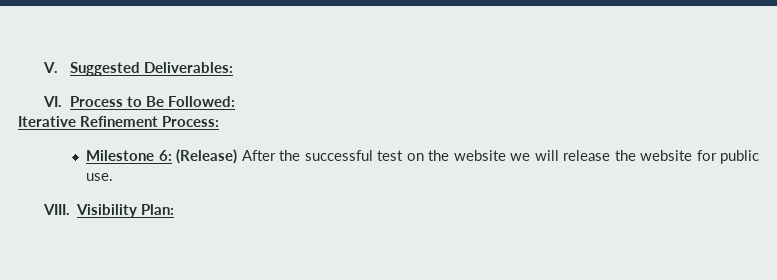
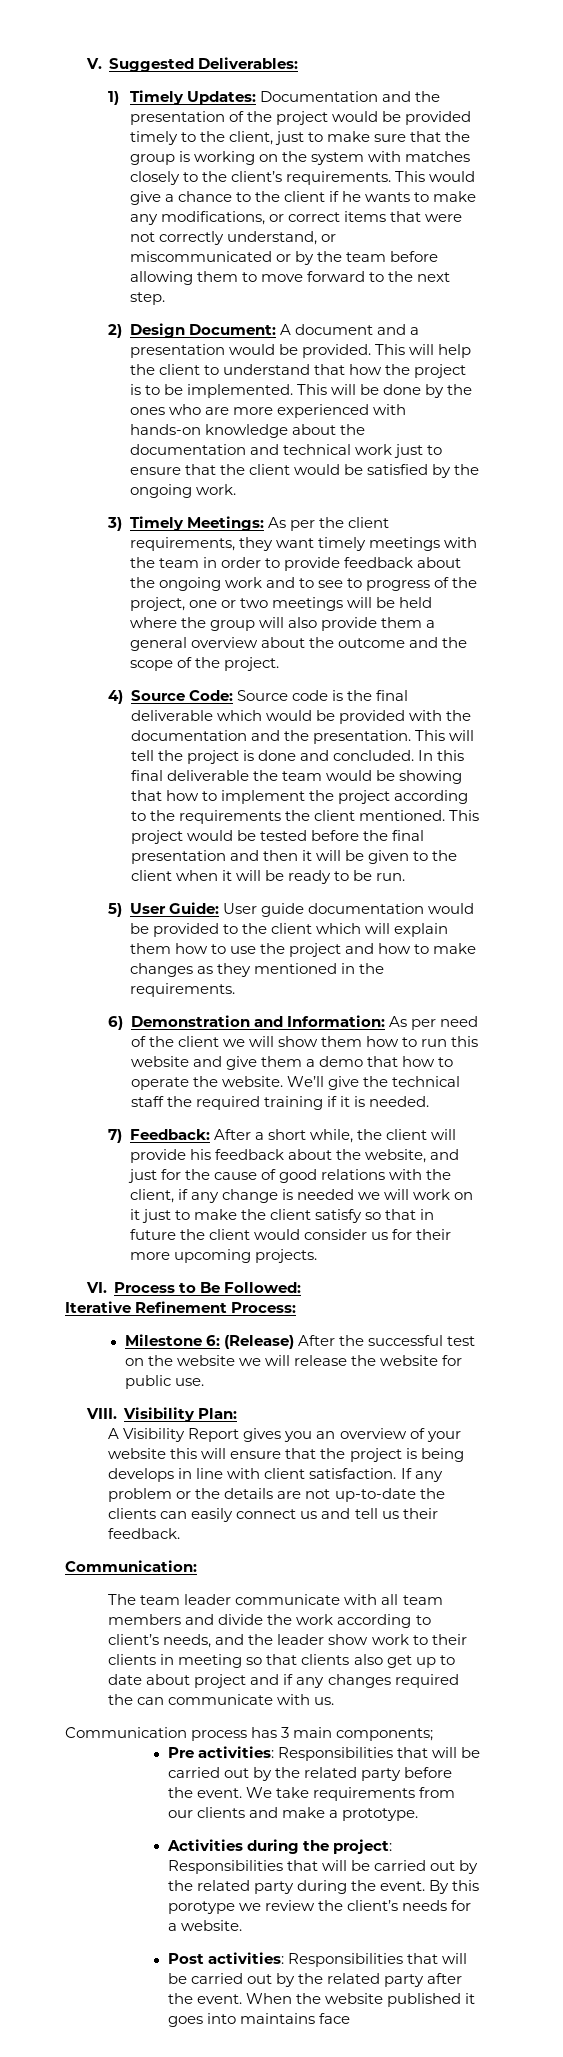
(234, 67) none -> [108,90,441,105] [129,111,472,125] [129,131,471,145] [129,151,471,165] [129,171,476,185] [129,191,477,205] [129,211,463,225] [129,231,337,245] [129,251,439,265] [129,271,451,285] [129,292,165,305] [108,323,420,338] [129,344,472,358] [129,364,467,378] [129,384,473,398] [129,404,407,418] [129,424,366,438] [129,444,443,458] [129,464,480,478] [129,484,236,498] [107,516,390,531] [129,537,478,551] [129,557,462,571] [129,577,478,591] [129,597,433,611] [129,617,436,631] [129,637,468,651] [129,657,280,671] [108,690,409,704] [130,710,472,724] [130,730,474,744] [130,750,465,764] [130,770,463,784] [130,790,469,804] [130,810,480,824] [130,830,425,844] [130,850,458,864] [130,870,406,884] [108,902,475,917] [129,923,449,937] [129,943,477,957] [129,963,385,977] [129,983,235,997] [108,1015,478,1030] [130,1036,479,1047] [130,1056,454,1070] [130,1076,461,1090] [130,1096,430,1110] [108,1129,457,1143] [129,1149,460,1163] [127,1169,452,1183] [129,1189,474,1203] [129,1209,435,1223] [129,1229,452,1240] [129,1249,317,1263] // 1) Timely Updates: Documentation and the presentation of the project would be provided timely to the client, just to make sure that the group is working on the system with matches closely to the client’s requirements. This would give a chance to the client if he wants to make any modifications, or correct items that were not correctly understand, or miscommunicated or by the team before allowing them to move forward to the next step. // 2) Design Document: A document and a presentation would be provided. This will help the client to understand that how the project is to be implemented. This will be done by the ones who are more experienced with hands-on knowledge about the documentation and technical work just to ensure that the client would be satisfied by the ongoing work. // 3) Timely Meetings: As per the client requirements, they want timely meetings with the team in order to provide feedback about the ongoing work and to see to progress of the project, one or two meetings will be held where the group will also provide them a general overview about the outcome and the scope of the project. // 4) Source Code: Source code is the final deliverable which would be provided with the documentation and the presentation. This will tell the project is done and concluded. In this final deliverable the team would be showing that how to implement the project according to the requirements the client mentioned. This project would be tested before the final presentation and then it will be given to the client when it will be ready to be run. // 5) User Guide: User guide documentation would be provided to the client which will explain them how to use the project and how to make changes as they mentioned in the requirements. // 6) Demonstration and Information: As per need of the client we will show them how to run this website and give them a demo that how to operate the website. We’ll give the technical staff the required training if it is needed. // 7) Feedback: After a short while, the client will provide his feedback about the website, and just for the cause of good relations with the client, if any change is needed we will work on it just to make the client satisfy so that in future the client would consider us for their more upcoming projects.
(175, 209) none -> [108,1428,461,1442] [108,1448,464,1462] [108,1468,443,1482] [108,1488,445,1502] [108,1508,438,1522] [108,1528,181,1539] [65,1560,197,1572] [108,1594,443,1605] [108,1614,431,1628] [108,1634,467,1648] [108,1654,455,1668] [108,1674,459,1688] [108,1694,335,1705] [65,1727,434,1741] [167,1746,481,1761] [167,1767,453,1781] [167,1787,456,1801] [167,1807,419,1821] [166,1839,393,1854] [167,1860,479,1874] [167,1880,480,1894] [167,1900,472,1914] [167,1920,243,1931] [167,1952,468,1967] [167,1973,463,1987] [167,1993,476,2007] [167,2013,351,2027] // A Visibility Report gives you an overview of your website this will ensure that the project is being develops in line with client satisfaction. If any problem or the details are not up-to-date the clients can easily connect us and tell us their feedback. // Communication: // The team leader communicate with all team members and divide the work according to client’s needs, and the leader show work to their clients in meeting so that clients also get up to date about project and if any changes required the can communicate with us. // Communication process has 3 main components; // Pre activities: Responsibilities that will be carried out by the related party before the event. We take requirements from our clients and make a prototype. // Activities during the project: Responsibilities that will be carried out by the related party during the event. By this porotype we review the client’s needs for a website. // Post activities: Responsibilities that will be carried out by the related party after the event. When the website published it goes into maintains face

